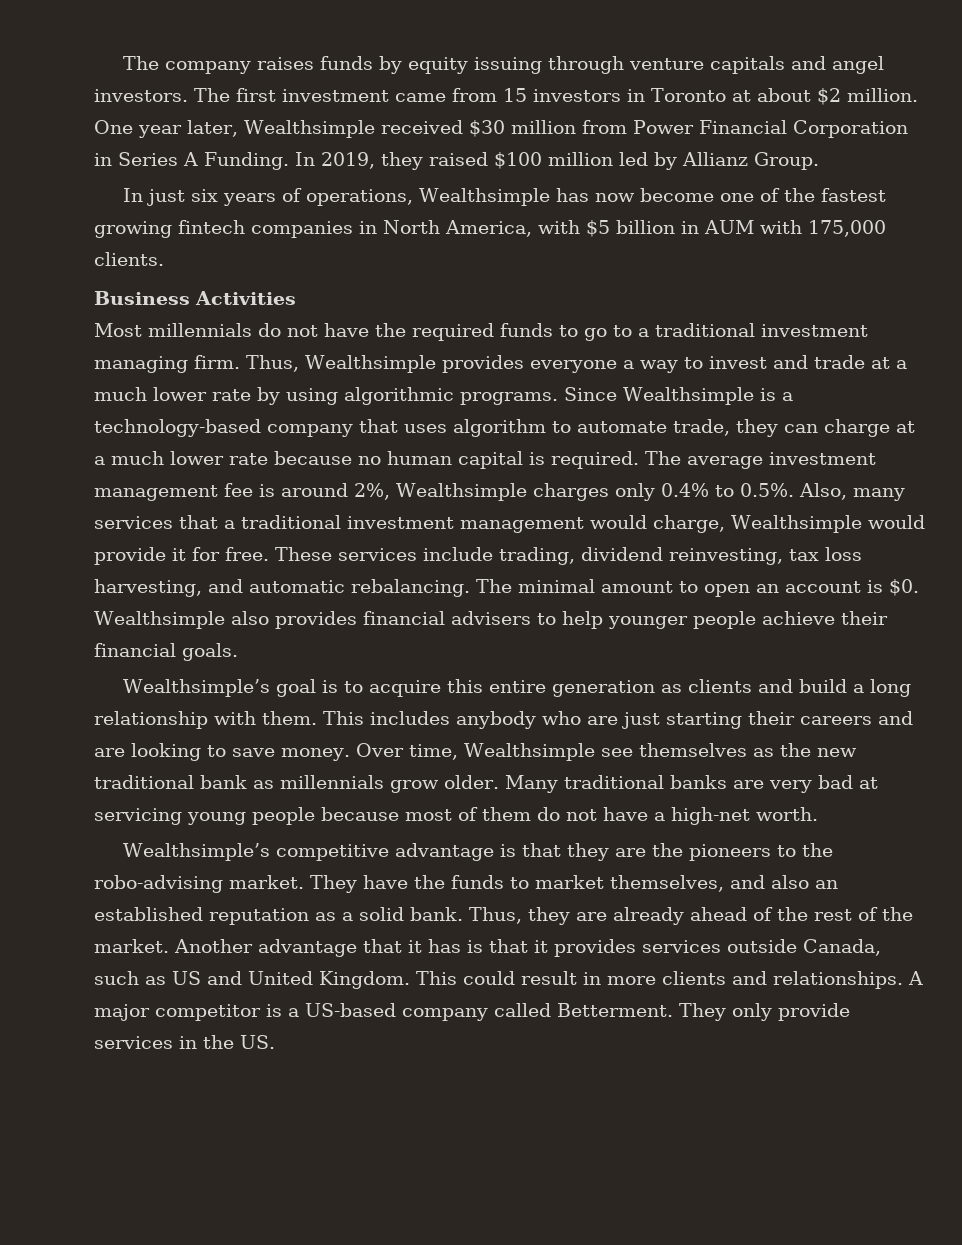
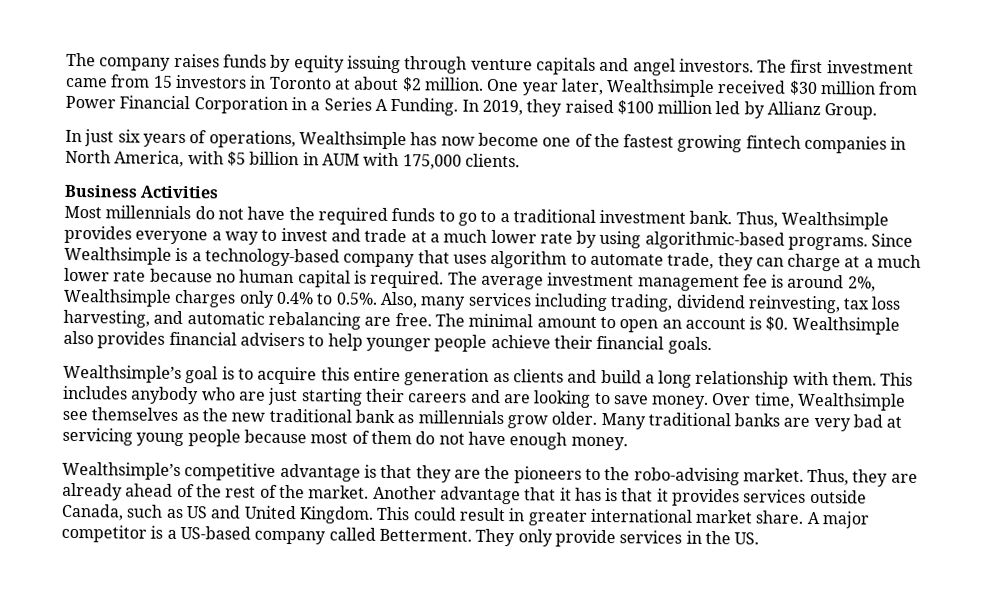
(112, 159) none -> [310,101,321,111] a
[94,355,240,373] managing firm. -> [689,210,733,225] bank.
[344,387,454,405] algorithmic -> [644,231,785,250] algorithmic-based
[179,515,925,533] [94,547,493,565] that a traditional investment management would charge, Wealthsimple would provide it for free. These services include -> [533,293,608,312] including
[351,579,470,597] rebalancing. -> [267,311,432,330] rebalancing are free.
[654,807,818,825] a high-net worth. -> [509,432,628,451] enough money.
[310,875,838,893] [94,907,463,925] They have the funds to market themselves, and also an established reputation as a solid bank. -> (804, 475) none
[607,971,903,989] more clients and relationships. -> [527,508,805,526] greater international market share.

